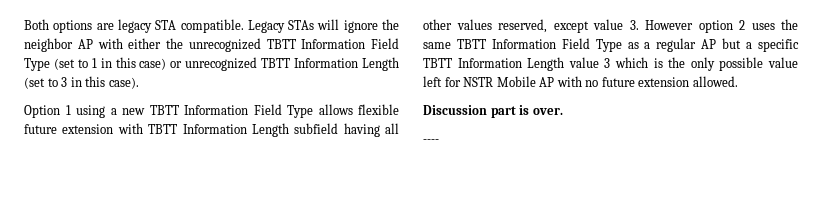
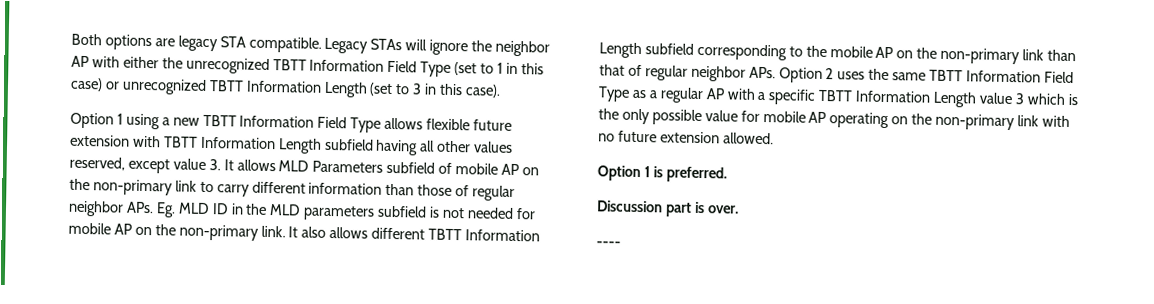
[645,20,733,33] However option -> [223,159,539,176] [69,178,516,202] [68,200,536,221] [68,222,541,242] [599,42,1077,65] [599,64,823,83] It allows MLD Parameters subfield of mobile AP on the non-primary link to carry different information than those of regular neighbor APs. Eg. MLD ID in the MLD parameters subfield is not needed for mobile AP on the non-primary link. It also allows different TBTT Information Length subfield corresponding to the mobile AP on the non-primary link than that of regular neighbor APs. Option
[722,38,742,49] but -> [726,88,756,100] with
[423,76,555,87] left for NSTR Mobile AP -> [740,110,1040,131] for mobile AP operating on the non-primary link
(738, 81) none -> [597,165,727,183] // Option 1 is preferred.

